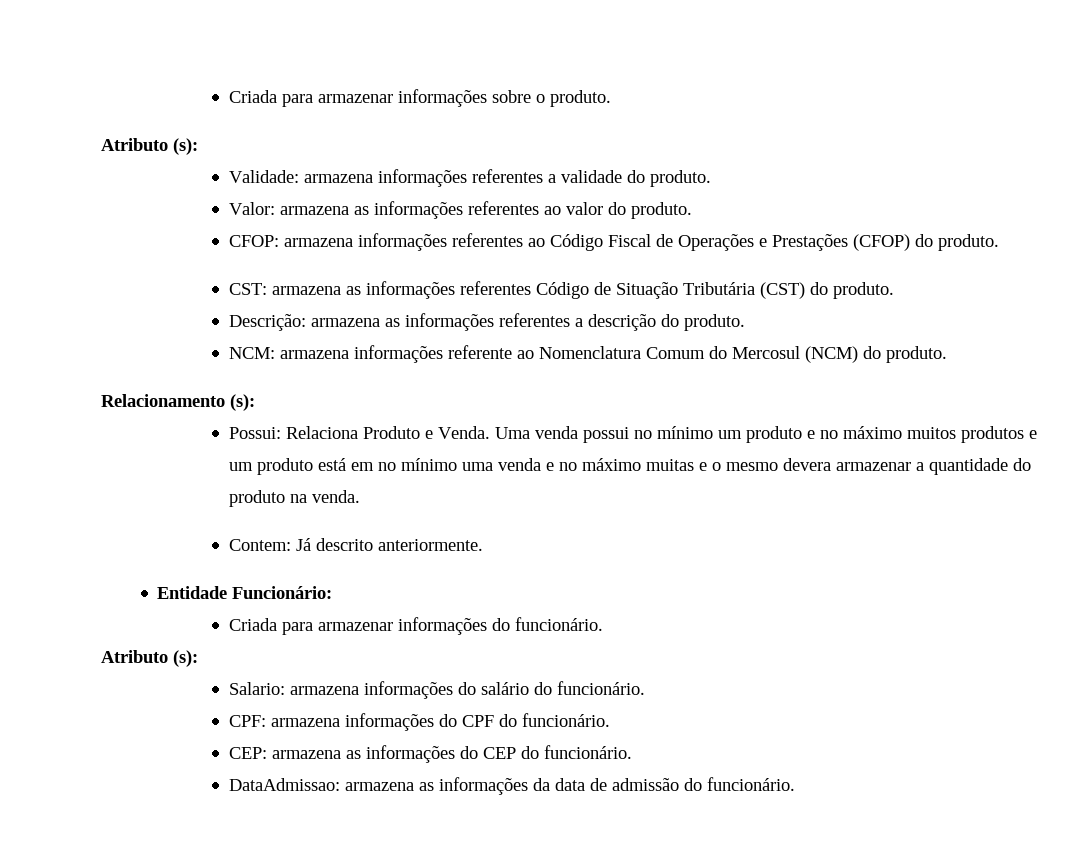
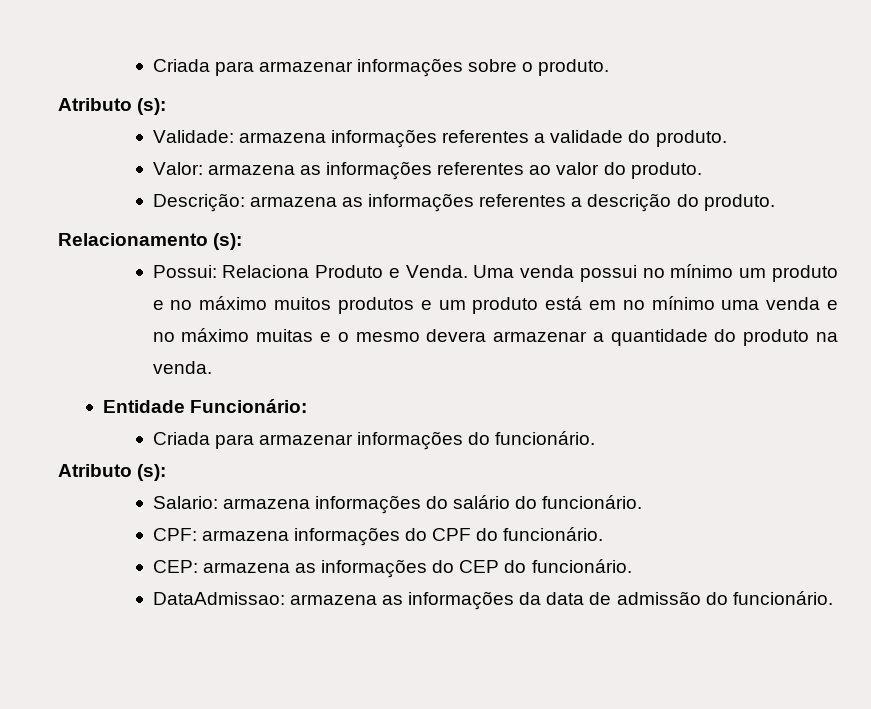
[229,233,1000,251] [229,281,895,299] // CFOP: armazena informações referentes ao Código Fiscal de Operações e Prestações (CFOP) do produto. // CST: armazena as informações referentes Código de Situação Tributária (CST) do produto. -> (702, 170) none
[229,345,948,363] // NCM: armazena informações referente ao Nomenclatura Comum do Mercosul (NCM) do produto. -> (775, 202) none
[229,538,484,551] // Contem: Já descrito anteriormente. -> (212, 367) none

